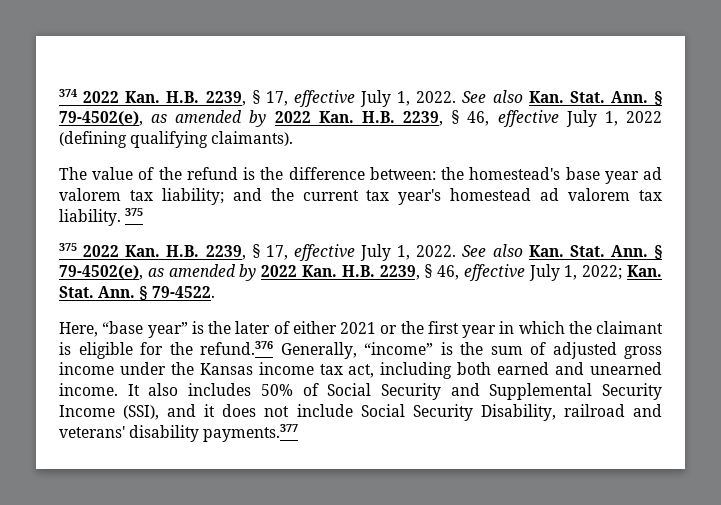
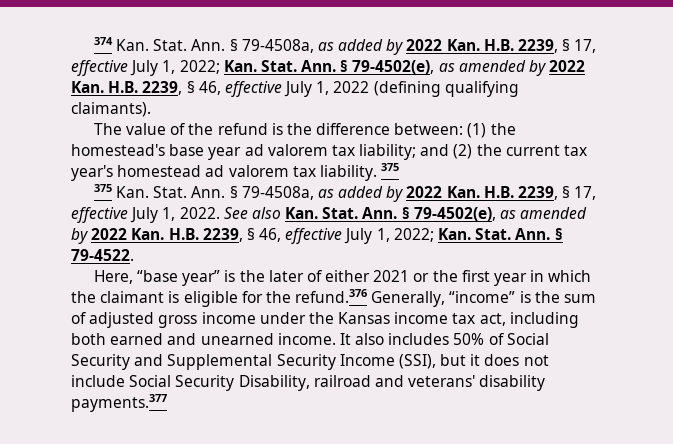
[83,90,523,107] 2022 Kan. H.B. 2239, § 17, effective July 1, 2022. See also -> [116,39,597,55] [71,60,220,76] Kan. Stat. Ann. § 79-4508a, as added by 2022 Kan. H.B. 2239, § 17, effective July 1, 2022;
(436, 173) none -> [467,123,487,138] (1)
(262, 194) none -> [453,144,473,159] (2)
(77, 247) none -> [116,186,404,202] Kan. Stat. Ann. § 79-4508a, as added by
[167,404,197,417] and -> [440,354,467,366] but

